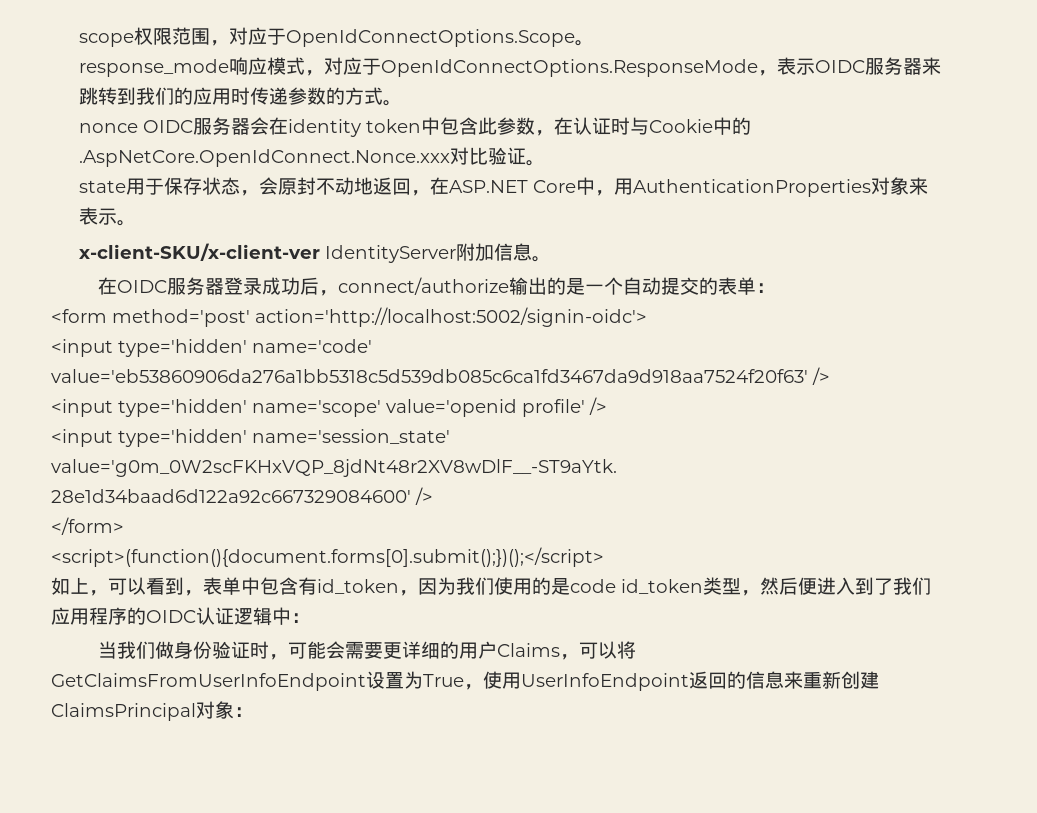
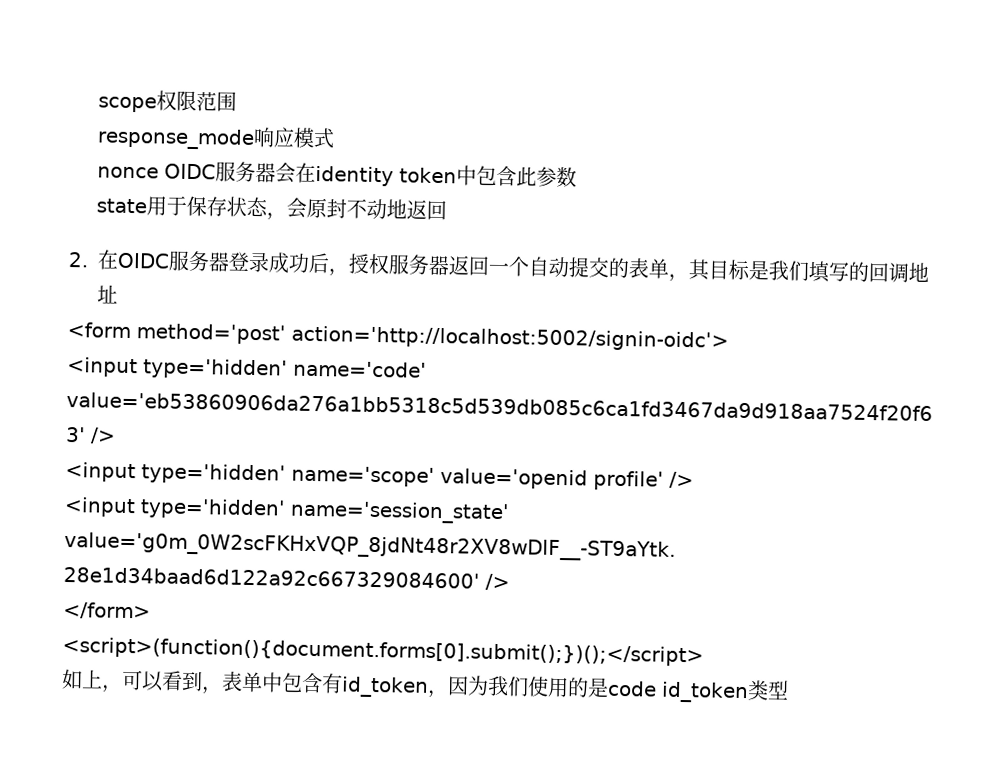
[210,27,595,47] ，对应于OpenIdConnectOptions.Scope。 -> (237, 101) none
[305,57,942,77] [79,87,403,106] ，对应于OpenIdConnectOptions.ResponseMode，表示OIDC服务器来跳转到我们的应用时传递参数的方式。 -> (335, 138) none
[535,117,752,136] [79,147,546,167] ，在认证时与Cookie中的.AspNetCore.OpenIdConnect.Nonce.xxx对比验证。 -> (577, 177) none
[411,177,929,197] [79,207,137,226] [79,243,552,263] ，在ASP.NET Core中，用AuthenticationProperties对象来表示。 // x-client-SKU/x-client-ver IdentityServer附加信息。 // -> [68,252,89,268] // 2.
[337,277,585,295] connect/authorize输出的是 -> [348,253,490,276] 授权服务器返回
[755,283,775,293] ： -> [668,259,930,283] [97,284,118,304] ，其目标是我们填写的回调地址
[741,577,931,596] [51,607,310,626] [97,641,636,660] [51,671,879,691] [51,701,253,721] ，然后便进入到了我们应用程序的OIDC认证逻辑中： // 当我们做身份验证时，可能会需要更详细的用户Claims，可以将GetClaimsFromUserInfoEndpoint设置为True，使用UserInfoEndpoint返回的信息来重新创建ClaimsPrincipal对象： -> (789, 690) none

